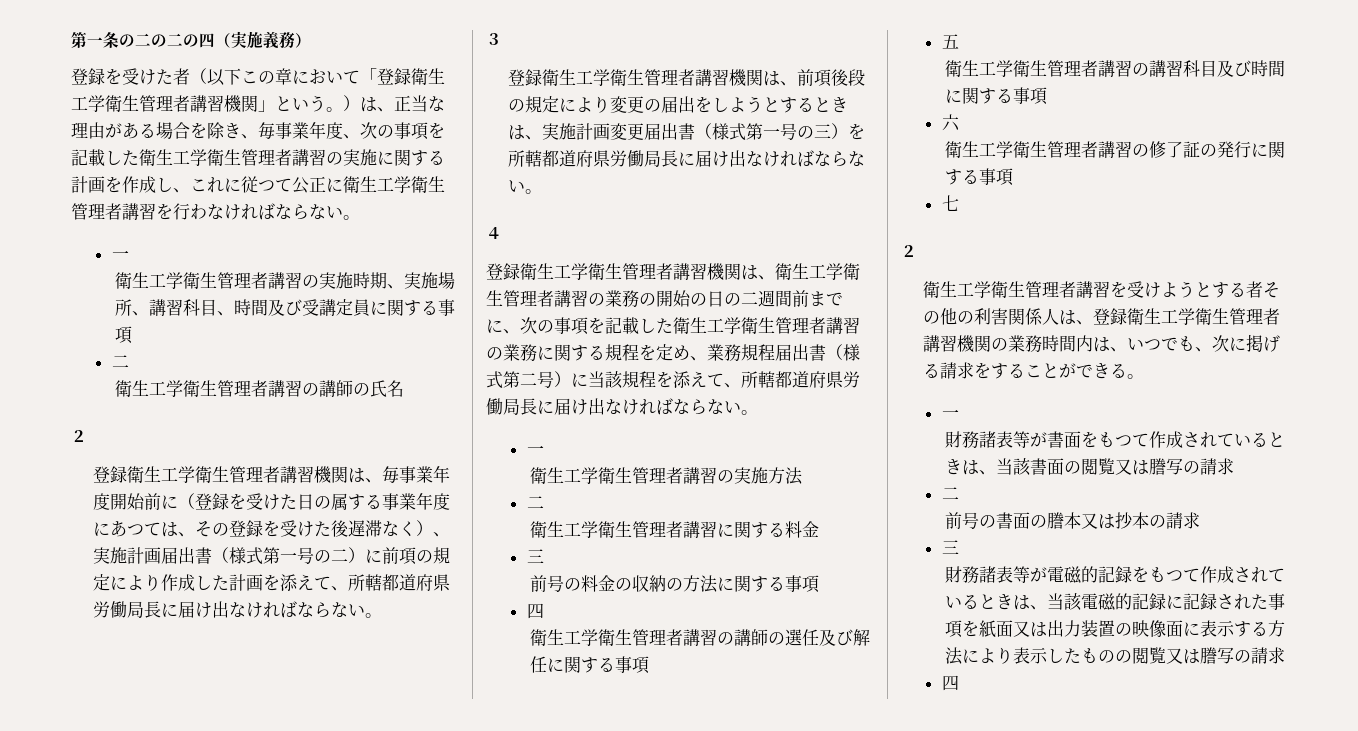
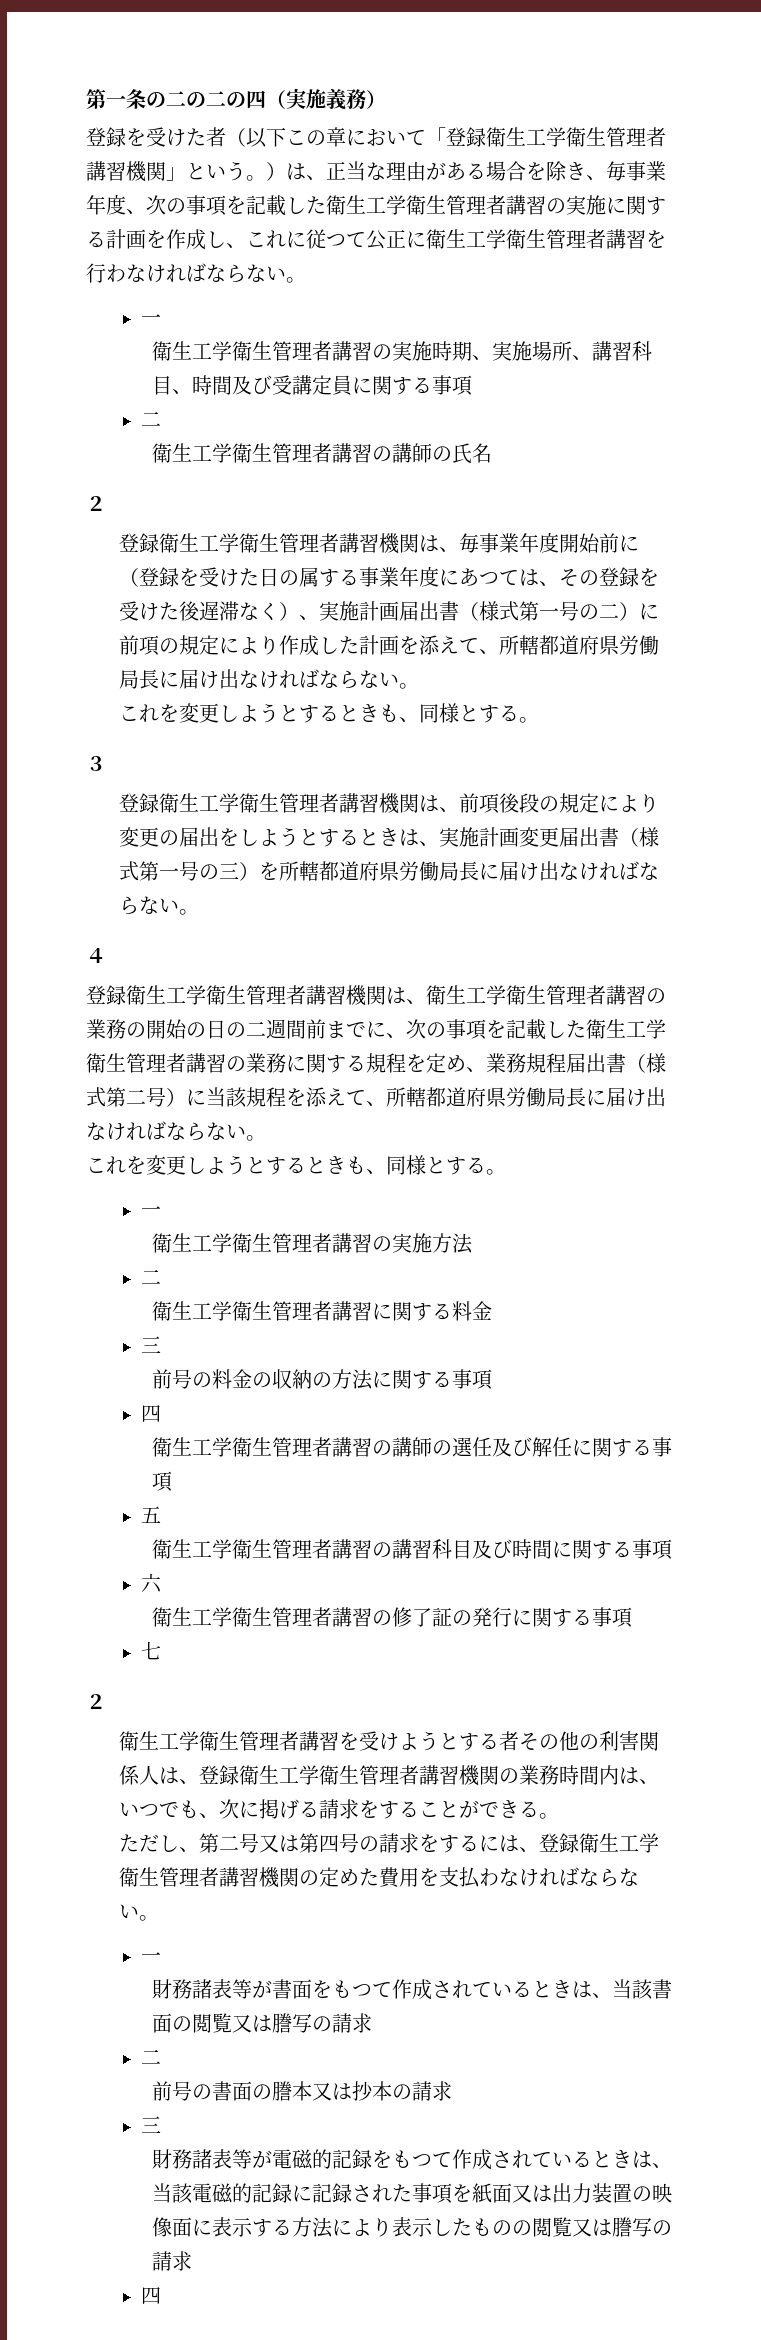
(382, 615) none -> [119,703,540,723] // これを変更しようとするときも、同様とする。
(758, 412) none -> [86,1155,506,1175] // これを変更しようとするときも、同様とする。
(1144, 376) none -> [119,1833,660,1853] [119,1867,640,1888] [119,1904,160,1921] // ただし、第二号又は第四号の請求をするには、登録衛生工学衛生管理者講習機関の定めた費用を支払わなければならない。

